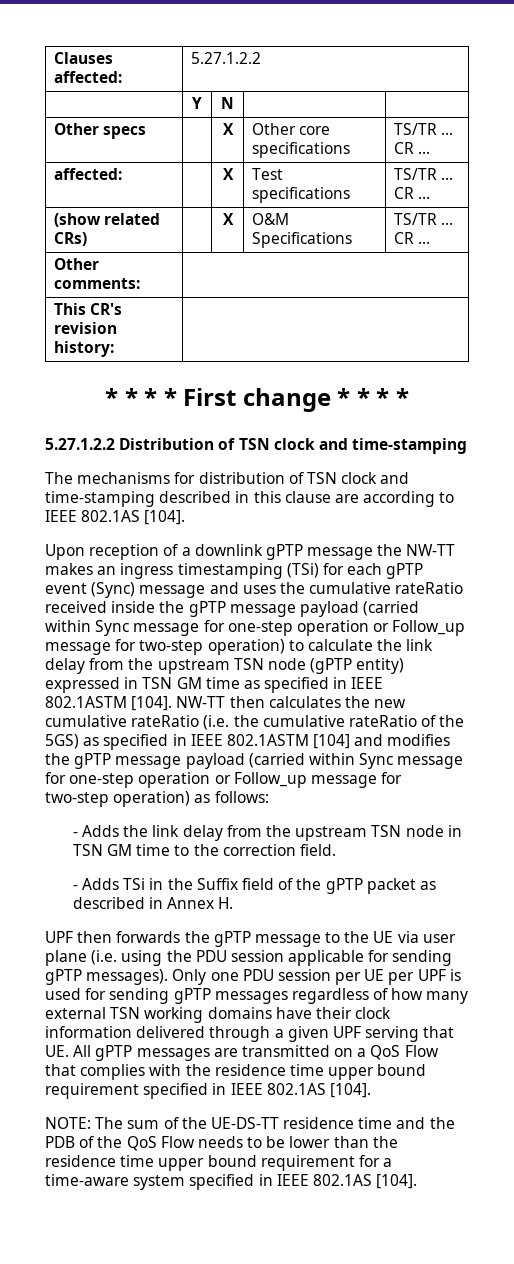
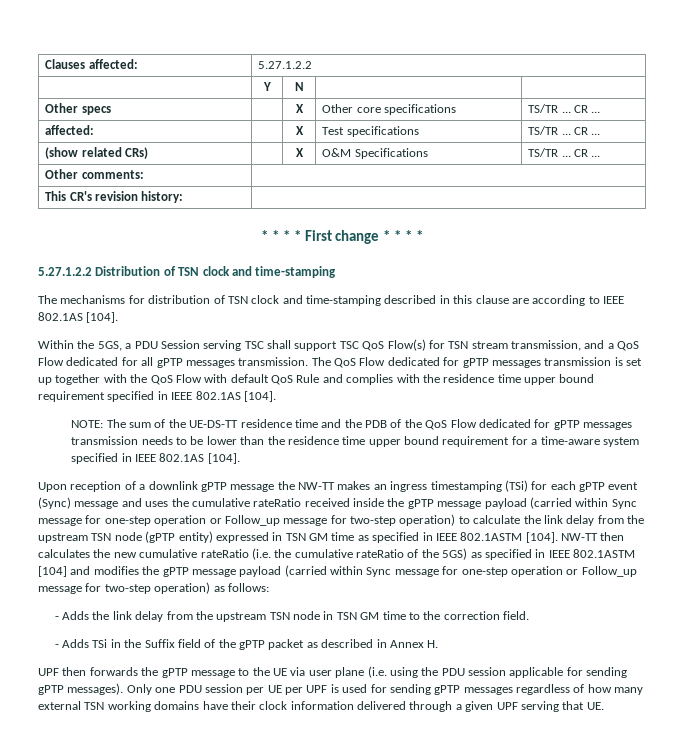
(186, 517) none -> [38,339,640,351] [38,357,642,368] [38,374,595,385] [38,391,276,402] [71,419,633,430] [71,436,639,447] [71,453,240,464] // Within the 5GS, a PDU Session serving TSC shall support TSC QoS Flow(s) for TSN stream transmission, and a QoS Flow dedicated for all gPTP messages transmission. The QoS Flow dedicated for gPTP messages transmission is set up together with the QoS Flow with default QoS Rule and complies with the residence time upper bound requirement specified in IEEE 802.1AS [104]. // NOTE: The sum of the UE-DS-TT residence time and the PDB of the QoS Flow dedicated for gPTP messages transmission needs to be lower than the residence time upper bound requirement for a time-aware system specified in IEEE 802.1AS [104].
[73,1045,439,1061] [45,1064,427,1080] [45,1083,371,1099] [45,1117,455,1129] [45,1136,398,1151] [45,1155,393,1171] [45,1174,418,1190] All gPTP messages are transmitted on a QoS Flow that complies with the residence time upper bound requirement specified in IEEE 802.1AS [104]. // NOTE: The sum of the UE-DS-TT residence time and the PDB of the QoS Flow needs to be lower than the residence time upper bound requirement for a time-aware system specified in IEEE 802.1AS [104]. -> (604, 706) none

